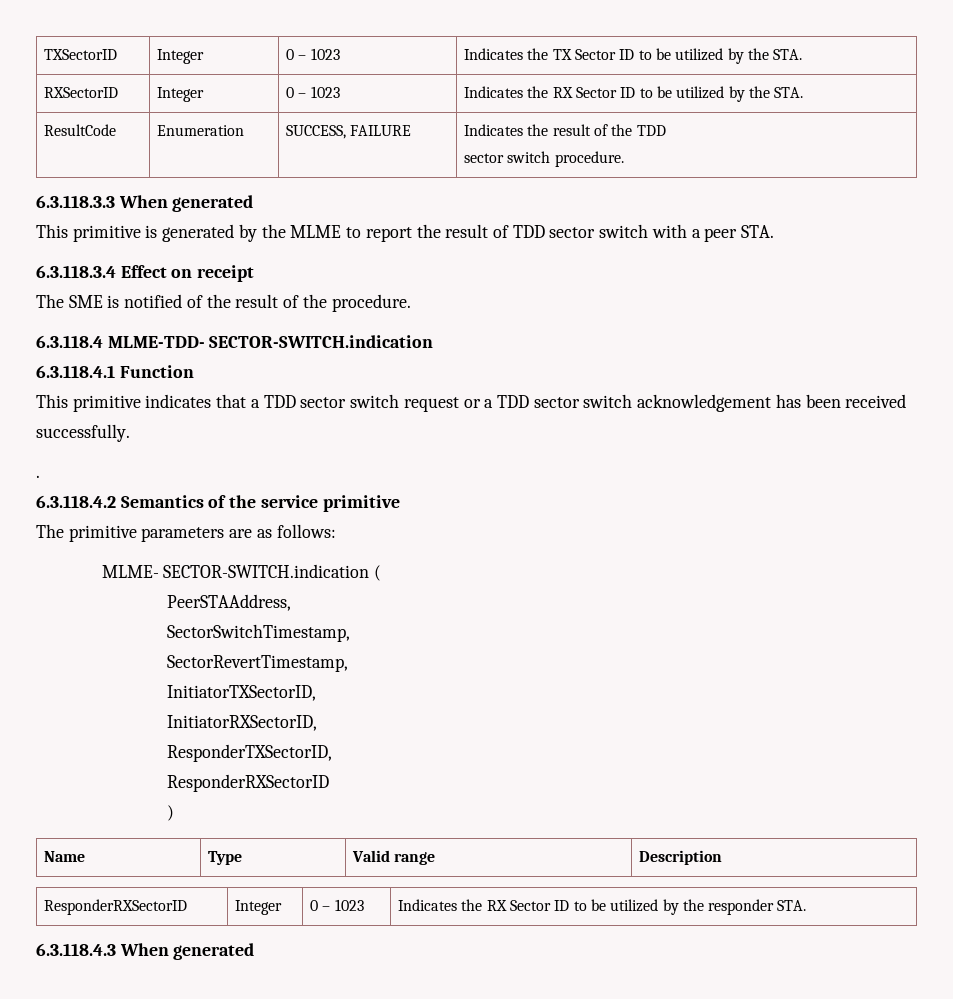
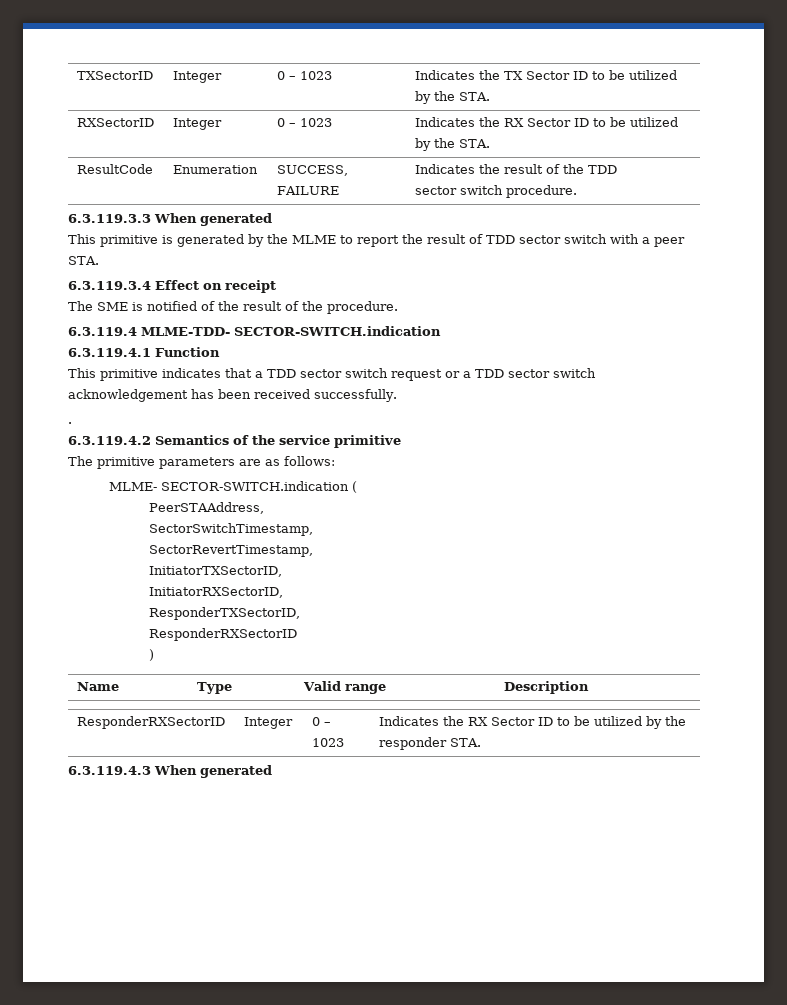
[36,195,115,208] 6.3.118.3.3 -> [68,214,151,223] 6.3.119.3.3
[36,265,116,278] 6.3.118.3.4 -> [68,281,151,290] 6.3.119.3.4
[36,335,103,348] 6.3.118.4 -> [68,327,137,336] 6.3.119.4
[36,365,115,378] 6.3.118.4.1 -> [68,348,151,357] 6.3.119.4.1
[36,495,116,508] 6.3.118.4.2 -> [68,436,151,445] 6.3.119.4.2
[36,943,116,956] 6.3.118.4.3 -> [68,766,151,775] 6.3.119.4.3

